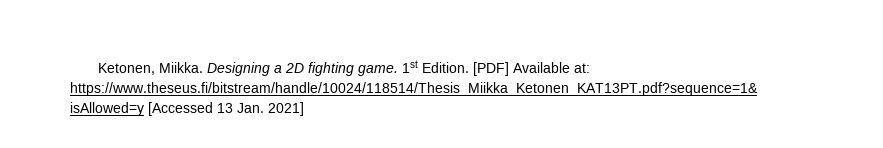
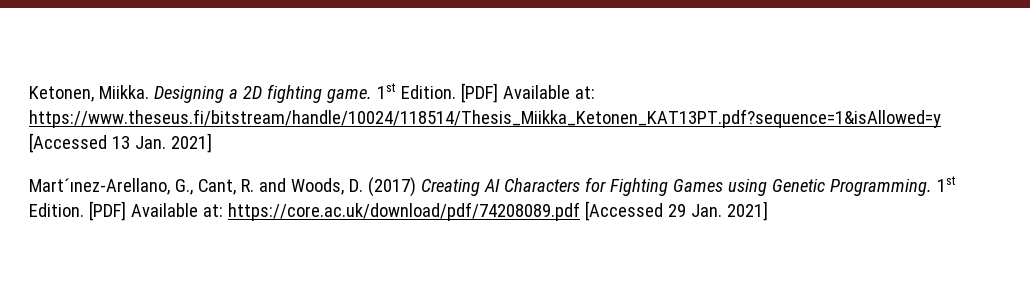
(304, 109) none -> [29,176,956,197] [29,201,768,221] // Mart´ınez-Arellano, G., Cant, R. and Woods, D. (2017) Creating AI Characters for Fighting Games using Genetic Programming. 1st Edition. [PDF] Available at: https://core.ac.uk/download/pdf/74208089.pdf [Accessed 29 Jan. 2021]

